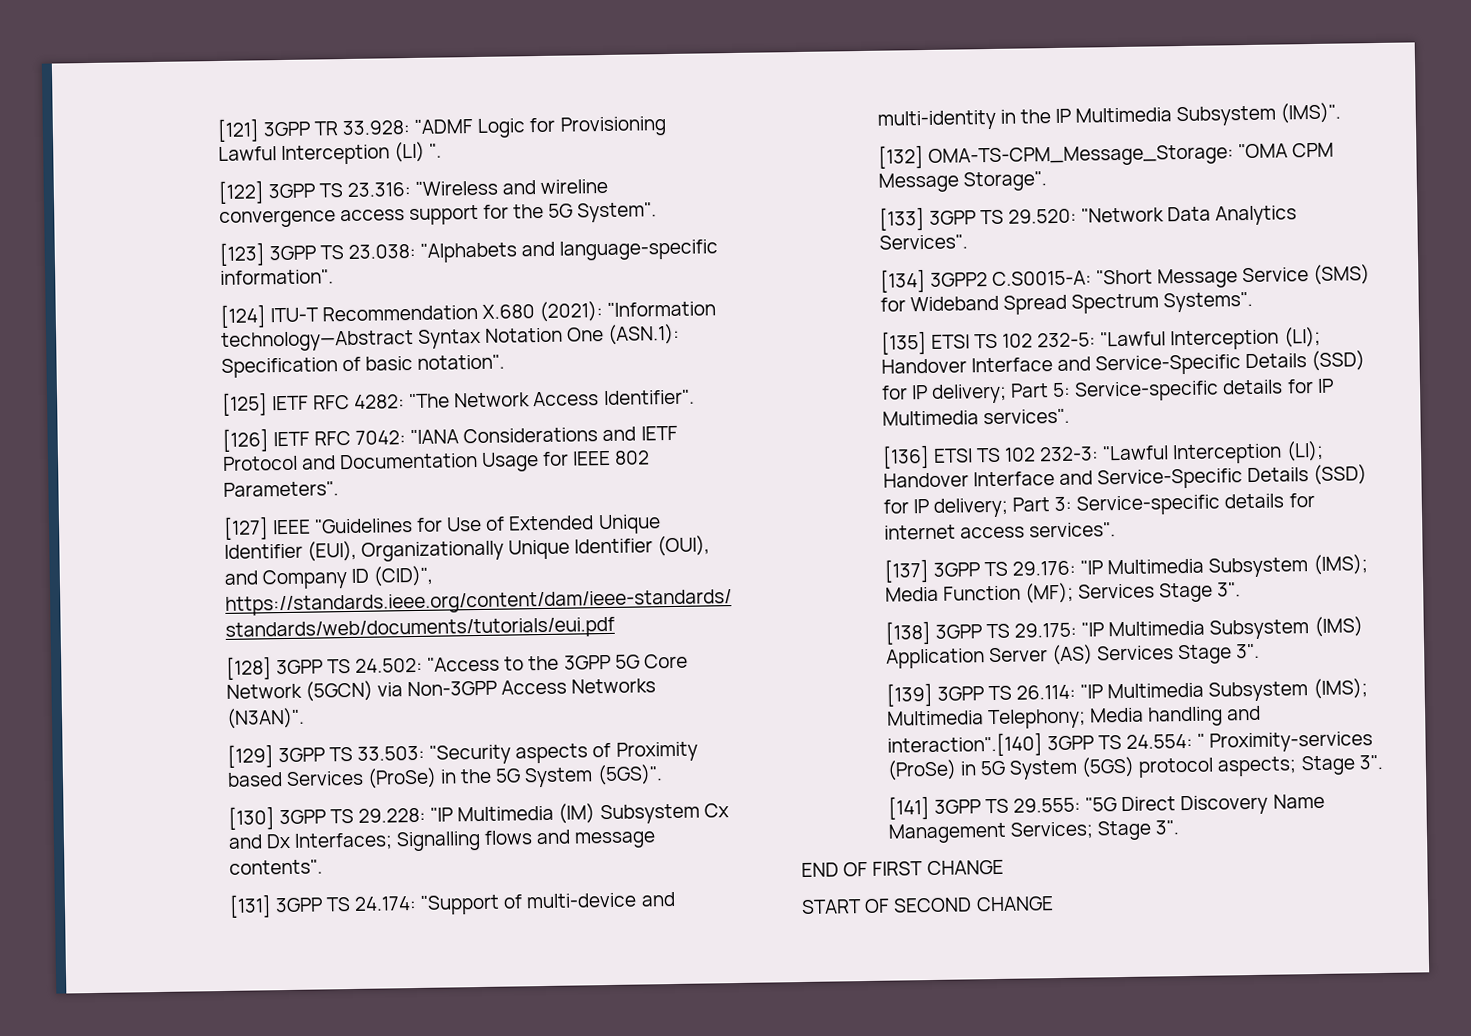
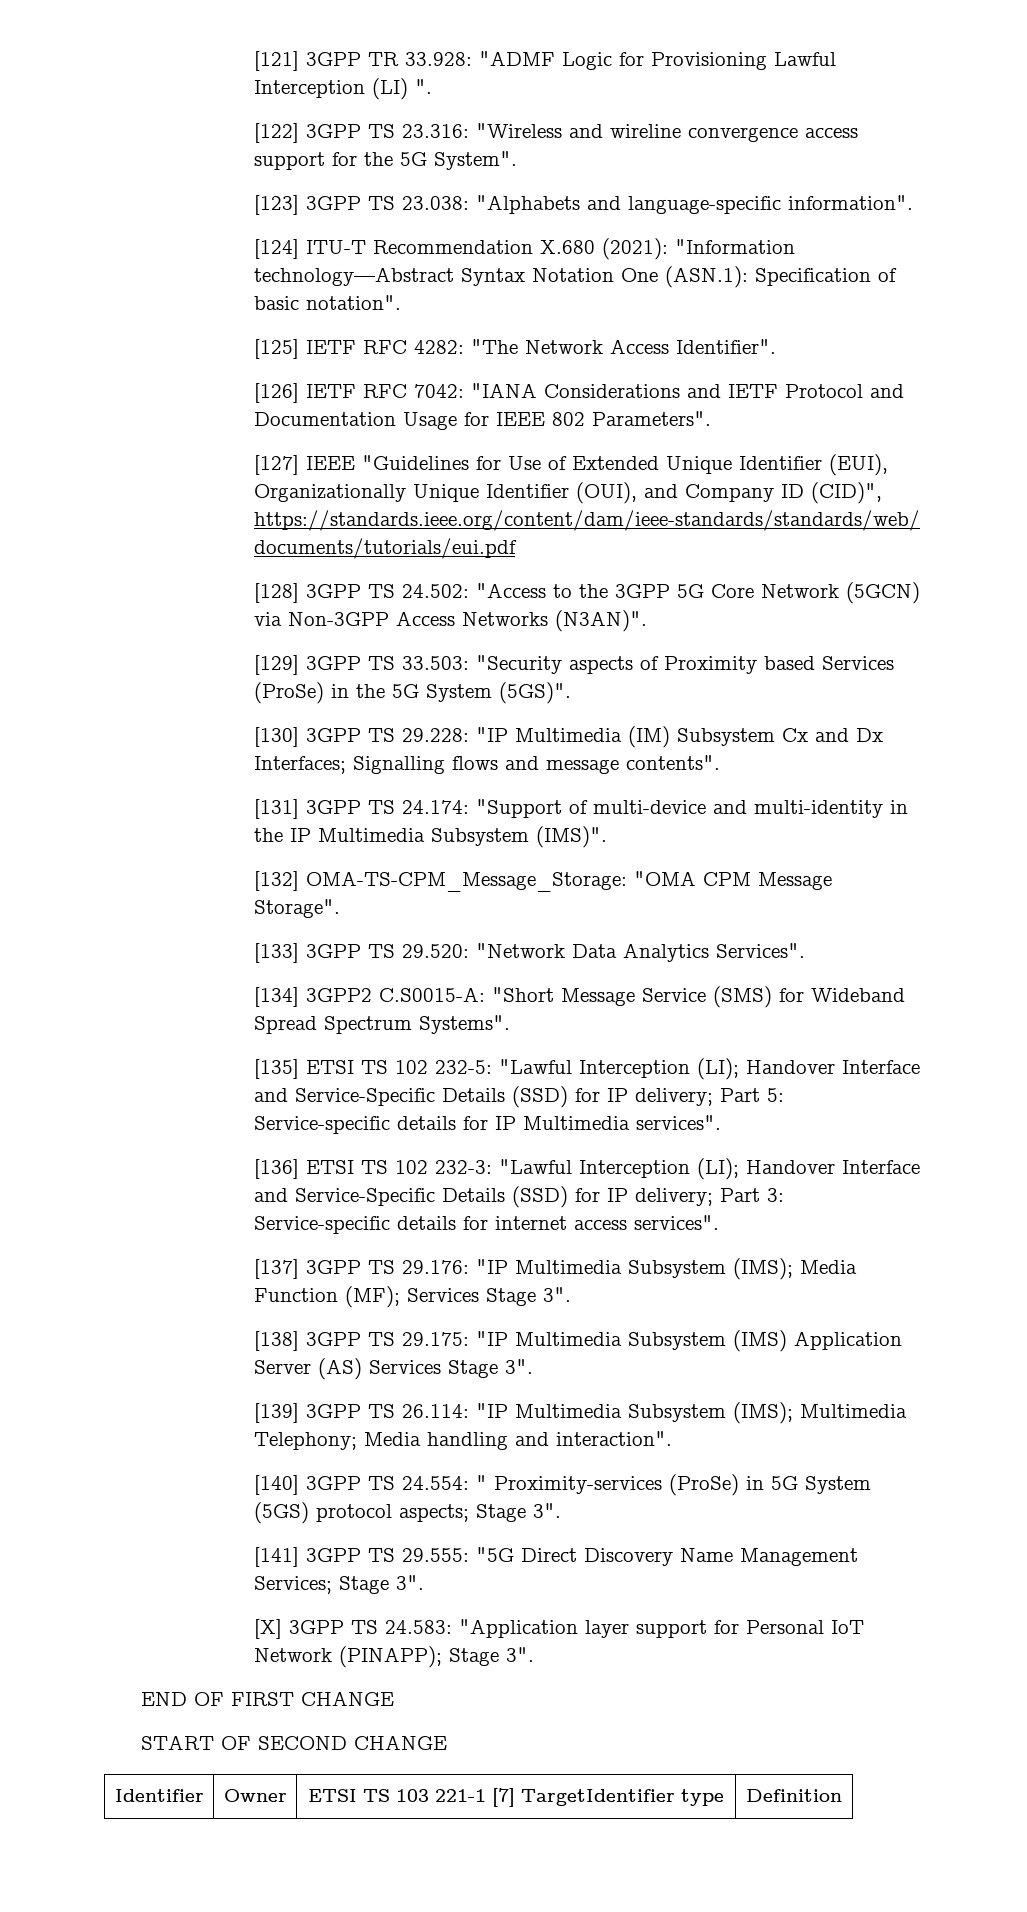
[886,732,1043,758] interaction".[140] -> [555,1431,672,1446] [253,1475,299,1495] interaction". // [140]
(1180, 827) none -> [253,1619,864,1639] [253,1646,534,1668] // [X] 3GPP TS 24.583: "Application layer support for Personal IoT Network (PINAPP); Stage 3".
(1054, 904) none -> [114,1789,204,1802] [223,1789,287,1802] [308,1788,724,1807] [746,1789,842,1802] // Identifier | Owner | ETSI TS 103 221-1 [7] TargetIdentifier type | Definition

